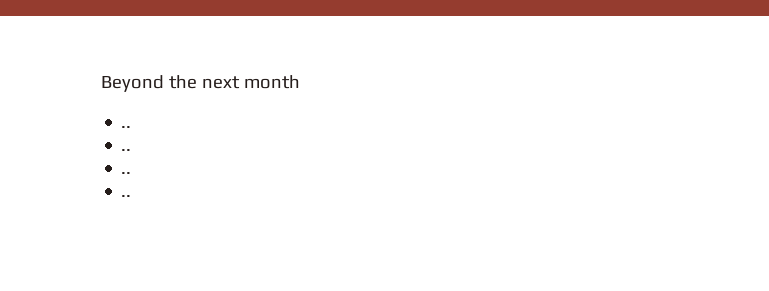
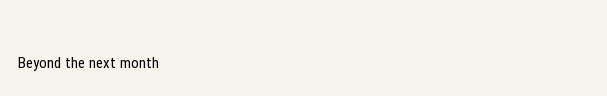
[121,126,132,128] [121,149,132,151] [121,172,132,174] [121,195,132,197] // .. // .. // .. // .. -> (160, 62) none

